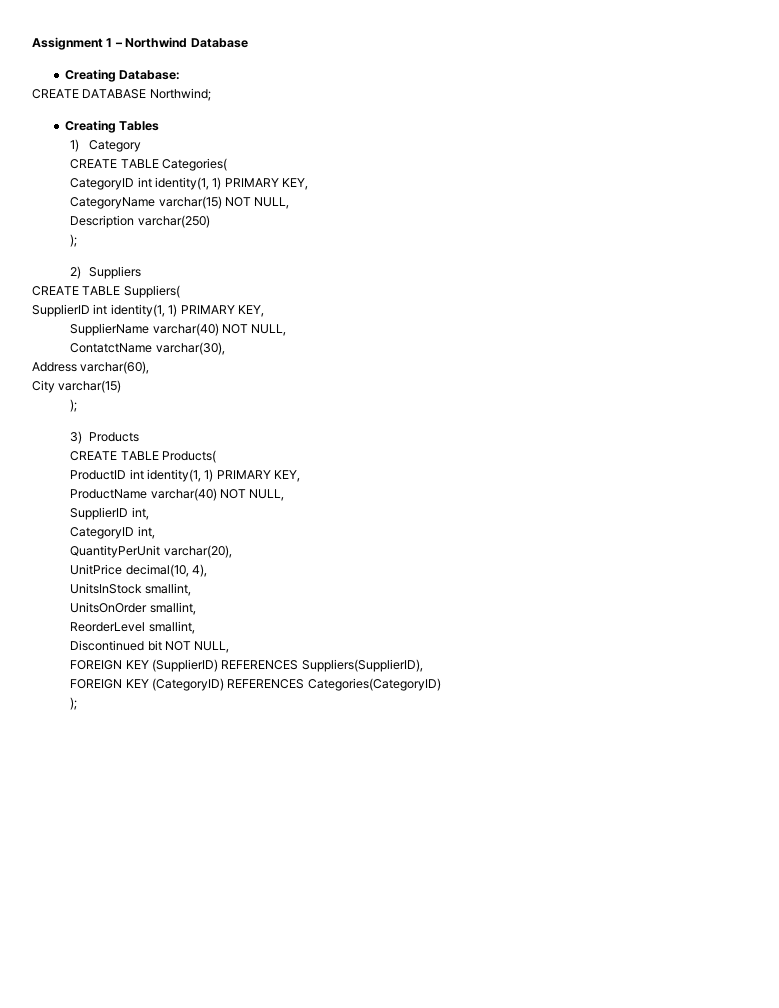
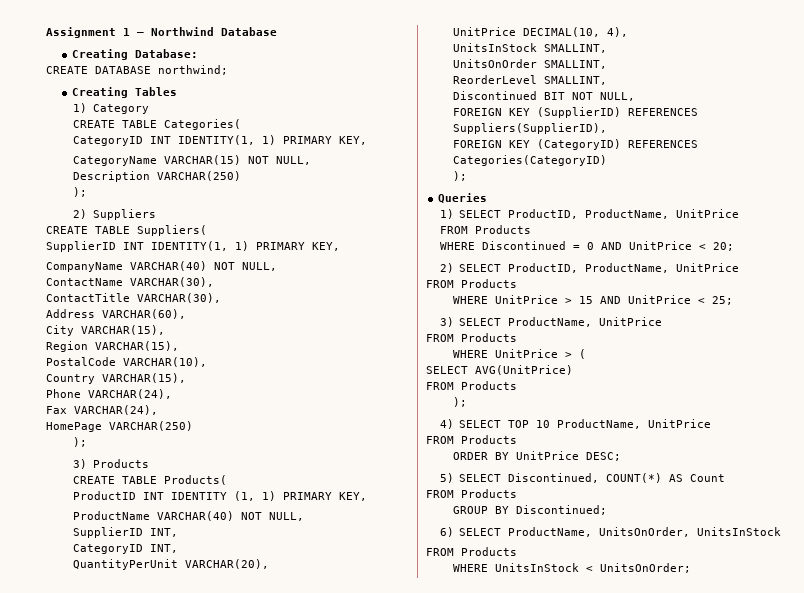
[149,88,211,101] Northwind; -> [158,65,228,75] northwind;
[137,177,210,190] int identity(1, -> [150,135,256,145] INT IDENTITY(1,
[158,196,222,209] varchar(15) -> [164,155,242,165] VARCHAR(15)
[137,215,210,228] varchar(250) -> [157,171,242,181] VARCHAR(250)
[93,304,264,317] [70,323,287,336] [70,342,225,355] int identity(1, 1) PRIMARY KEY, // SupplierName varchar(40) NOT NULL, // ContatctName varchar(30), -> [123,241,340,251] [46,261,277,272] [46,277,214,287] [46,293,221,303] INT IDENTITY(1, 1) PRIMARY KEY, // CompanyName VARCHAR(40) NOT NULL, // ContactName VARCHAR(30), // ContactTitle VARCHAR(30),
[80,361,150,374] varchar(60), -> [102,309,186,319] VARCHAR(60),
[58,380,122,393] varchar(15) -> [81,325,165,335] [46,341,179,352] [46,357,207,367] [46,373,186,384] [46,389,172,399] [46,405,158,415] [46,421,193,432] VARCHAR(15), // Region VARCHAR(15), // PostalCode VARCHAR(10), // Country VARCHAR(15), // Phone VARCHAR(24), // Fax VARCHAR(24), // HomePage VARCHAR(250)
[129,469,202,482] int identity(1, -> [143,491,256,501] INT IDENTITY (1,
[150,488,217,501] varchar(40) -> [157,511,235,521] VARCHAR(40)
[131,507,149,520] [70,526,155,539] int, // CategoryID int, -> [150,528,179,537] [73,544,179,554] INT, // CategoryID INT,
[163,545,232,558] [70,564,189,577] varchar(20), // UnitPrice decimal(10, -> [185,559,270,569] [453,27,601,37] VARCHAR(20), // UnitPrice DECIMAL(10,
[144,583,191,596] smallint, -> [544,44,608,53] SMALLINT,
[149,602,196,615] smallint, -> [544,60,608,69] SMALLINT,
[148,621,195,634] [70,640,162,651] smallint, // Discontinued bit -> [544,76,608,85] [453,91,566,100] SMALLINT, // Discontinued BIT
(78, 703) none -> [438,193,488,203] [439,209,740,219] [439,225,531,234] [439,241,734,251] [439,263,740,273] [426,279,517,288] [453,295,734,305] [439,317,663,327] [426,333,517,342] [453,349,587,359] [426,365,573,375] [426,381,517,390] [453,397,468,407] [439,419,712,429] [426,435,517,444] [453,451,622,461] [439,473,726,483] [426,489,517,498] [453,505,608,515] [439,527,782,537] [426,547,517,556] [453,563,692,573] // Queries // 1) SELECT ProductID, ProductName, UnitPrice // FROM Products // WHERE Discontinued = 0 AND UnitPrice < 20; // 2) SELECT ProductID, ProductName, UnitPrice // FROM Products // WHERE UnitPrice > 15 AND UnitPrice < 25; // 3) SELECT ProductName, UnitPrice // FROM Products // WHERE UnitPrice > ( // SELECT AVG(UnitPrice) // FROM Products // ); // 4) SELECT TOP 10 ProductName, UnitPrice // FROM Products // ORDER BY UnitPrice DESC; // 5) SELECT Discontinued, COUNT(*) AS Count // FROM Products // GROUP BY Discontinued; // 6) SELECT ProductName, UnitsOnOrder, UnitsInStock // FROM Products // WHERE UnitsInStock < UnitsOnOrder;

